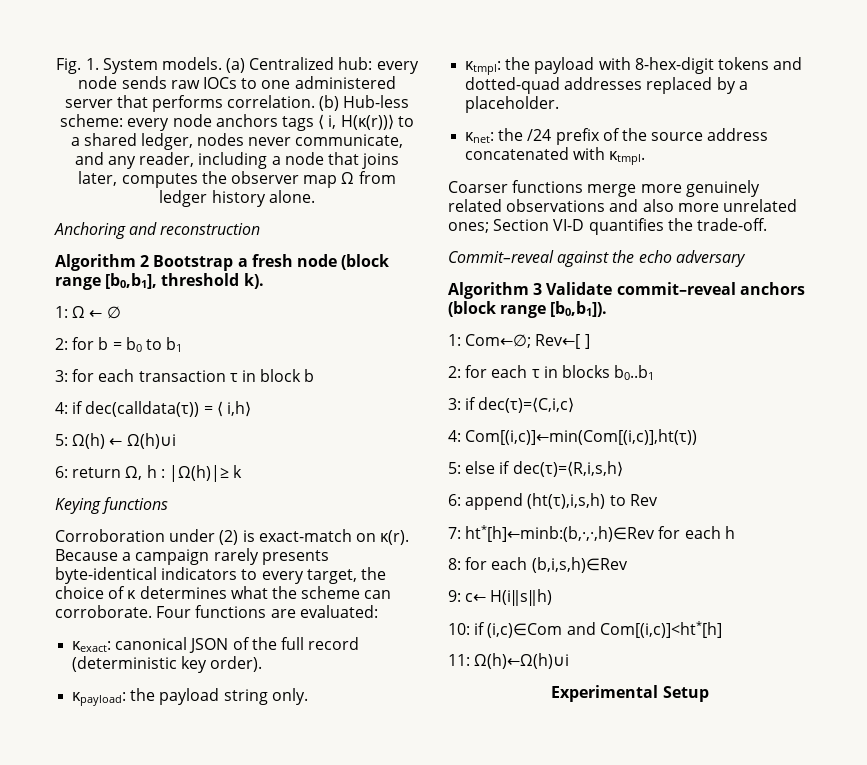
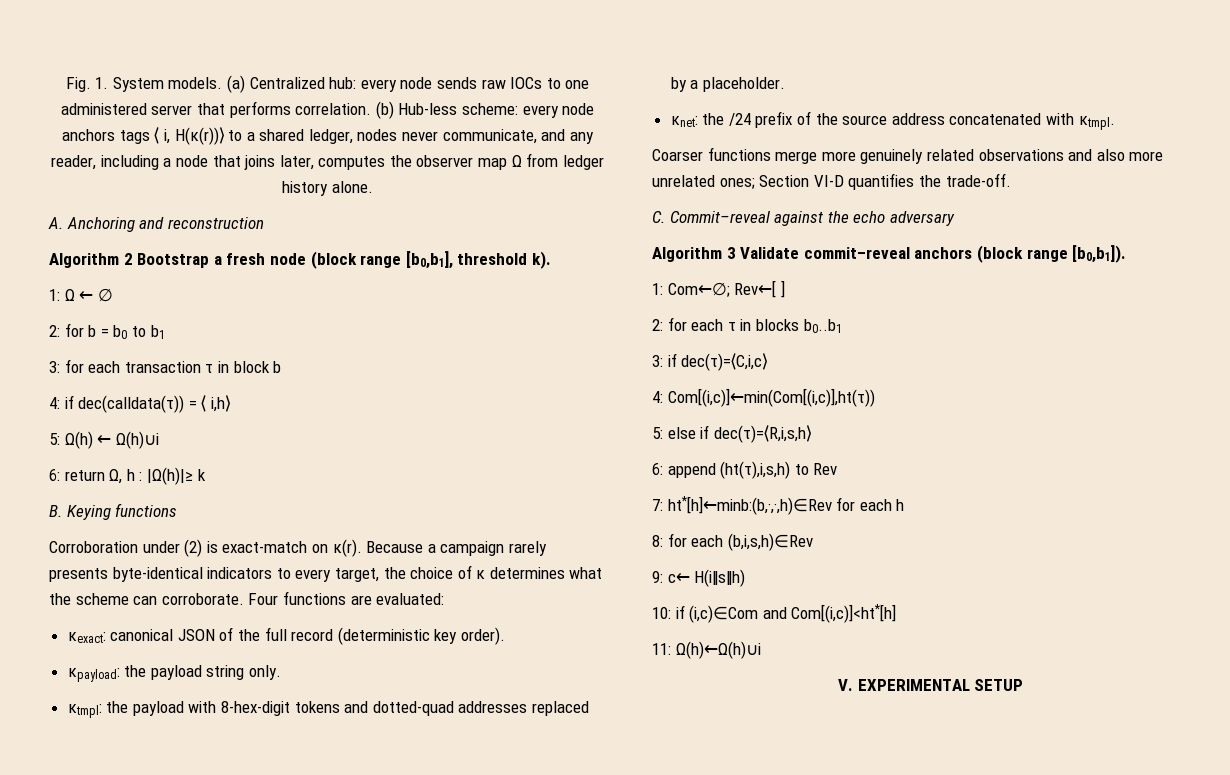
(315, 196) none -> [48,217,63,229] A.
(243, 471) none -> [49,505,62,517] B.
(767, 224) none -> [652,211,665,223] C.
[551,685,709,702] Experimental Setup -> [837,679,1024,691] V. EXPERIMENTAL SETUP

